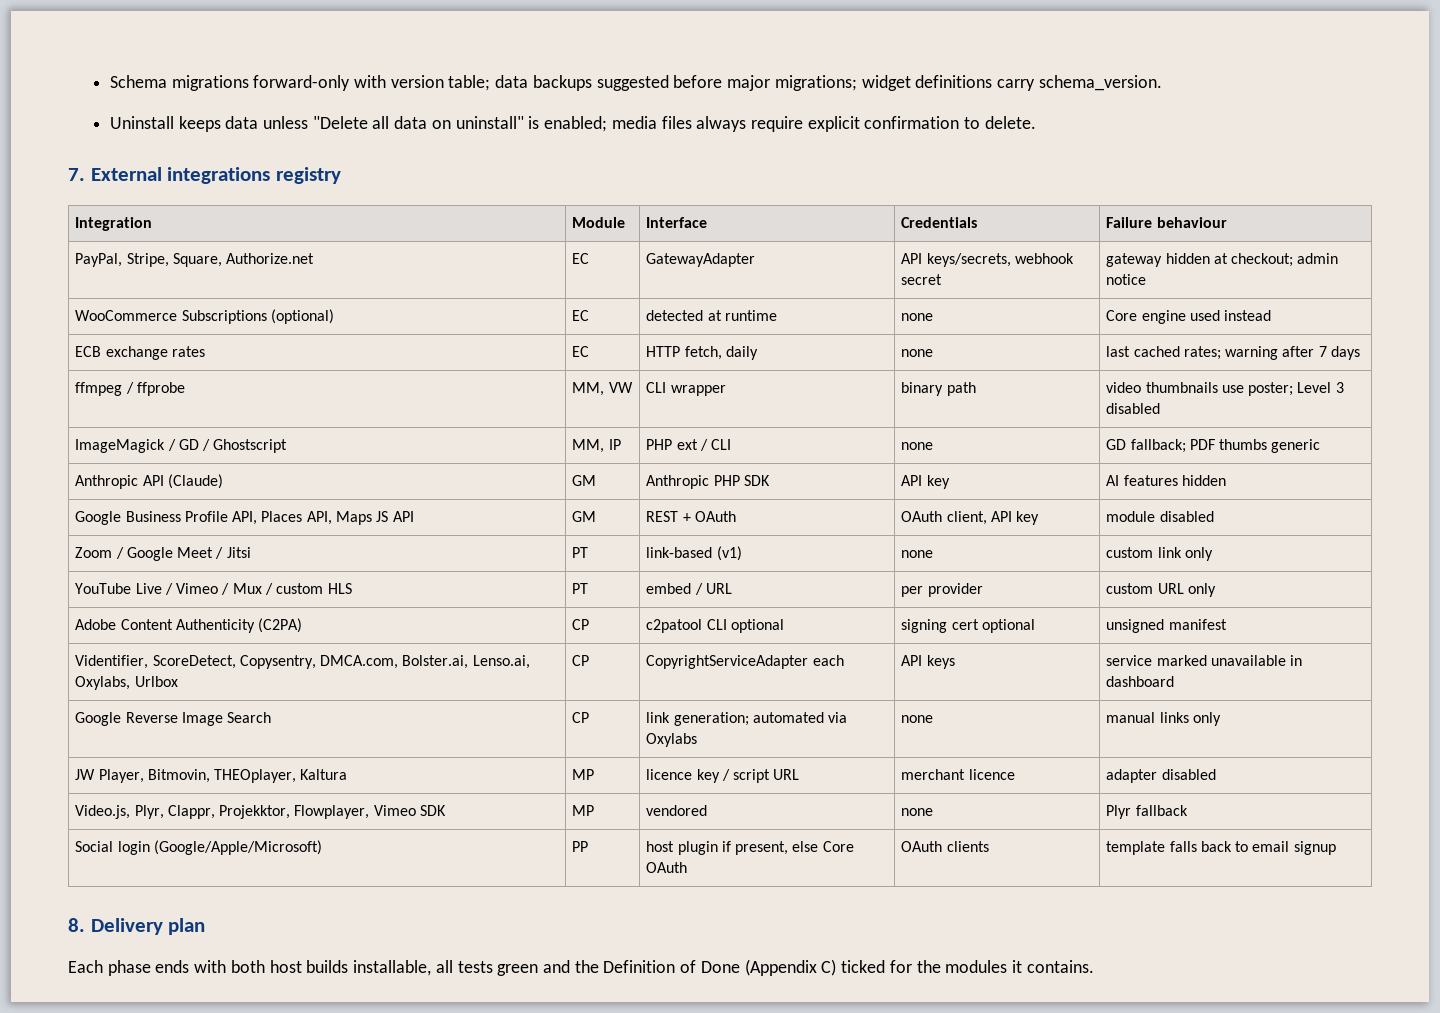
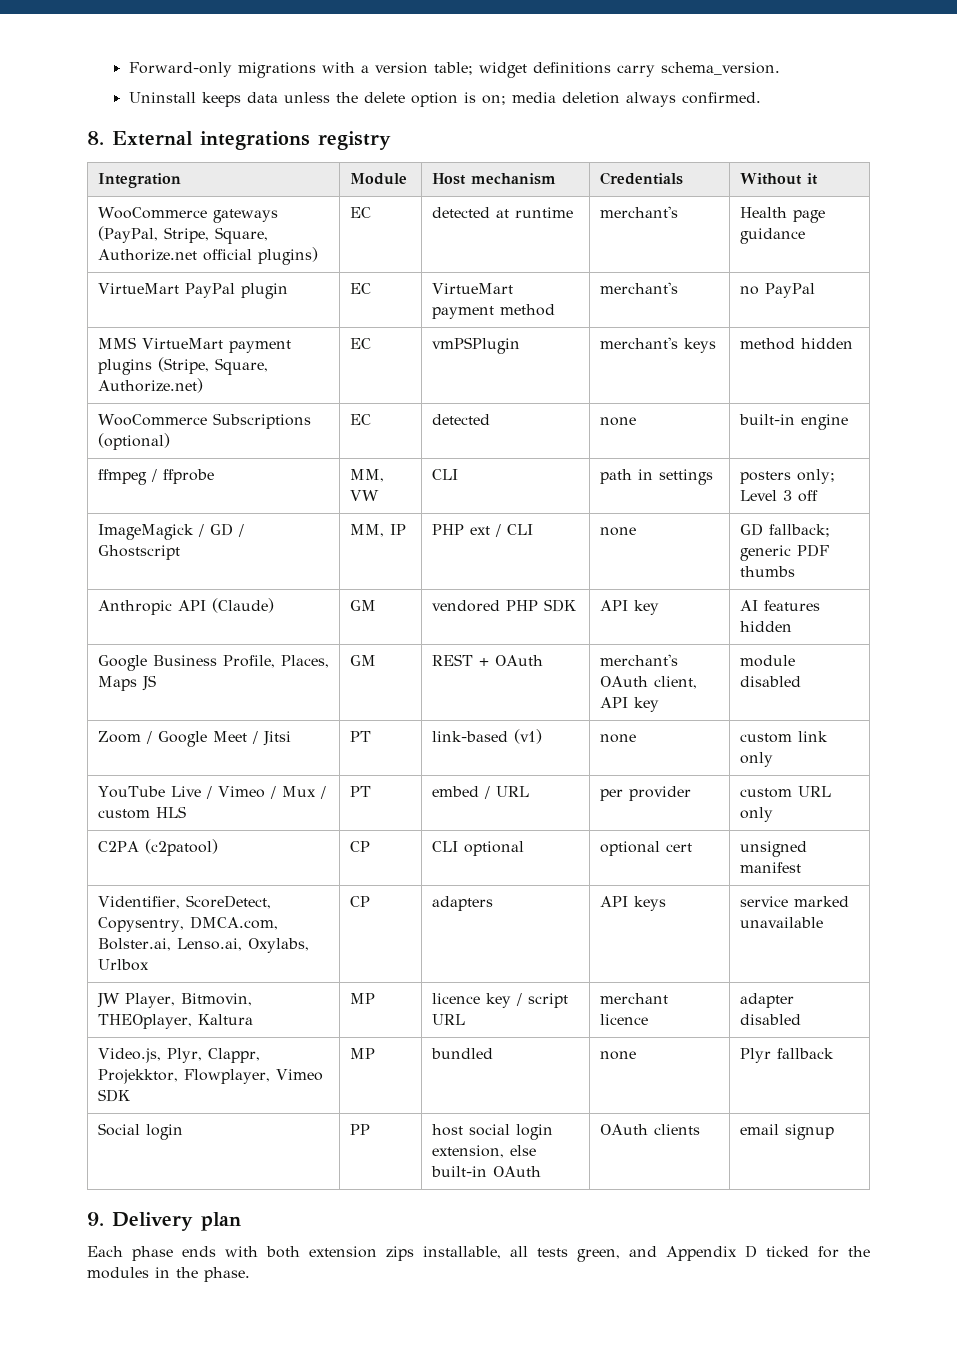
[109,75,857,91] Schema migrations forward-only with version table; data backups suggested before major migrations; -> [128,62,473,78] Forward-only migrations with a version table;
[312,116,1036,132] [68,168,85,181] "Delete all data on uninstall" is enabled; media files always require explicit confirmation to delete. // 7. -> [335,92,761,107] [87,131,104,145] the delete option is on; media deletion always confirmed. // 8.
[646,217,708,228] Interface -> [431,173,556,185] Host mechanism
[1106,217,1227,228] [75,253,123,267] Failure behaviour // PayPal, -> [739,173,818,185] [97,207,278,223] [97,226,158,243] Without it // WooCommerce gateways (PayPal,
[572,253,590,264] [646,253,756,267] [901,253,1074,267] [901,274,943,285] [1106,253,1339,267] [1106,274,1147,285] | EC | GatewayAdapter | API keys/secrets, webhook secret | gateway hidden at checkout; admin notice -> [202,247,318,265] [349,207,371,218] [431,207,573,218] [599,206,678,218] [739,207,825,223] [739,228,805,244] [97,283,288,299] [349,283,371,294] [431,283,513,294] [431,304,555,319] [599,282,678,294] [739,283,815,298] [97,337,291,353] [97,357,268,375] [97,378,203,393] [349,338,371,349] [431,337,520,354] [599,337,716,353] [739,338,853,350] official plugins) | EC | detected at runtime | merchant's | Health page guidance // VirtueMart PayPal plugin | EC | VirtueMart payment method | merchant's | no PayPal // MMS VirtueMart payment plugins (Stripe, Square, Authorize.net) | EC | vmPSPlugin | merchant's keys | method hidden
[707,310,777,321] [901,313,934,321] [1106,310,1138,321] at runtime | none | Core -> [599,417,636,426] [738,414,795,425] | none | built-in
[1189,310,1272,321] [75,346,205,360] [572,346,590,357] [646,346,758,360] [901,349,934,357] [1106,346,1361,360] used instead // ECB exchange rates | EC | HTTP fetch, daily | none | last cached rates; warning after 7 days -> (848, 422) none
[670,385,726,396] [901,382,944,396] wrapper | binary -> (458, 474) |
[1106,382,1294,396] | video thumbnails use poster; -> [637,469,713,485] [739,469,835,484] in settings | posters only;
[1106,403,1161,414] disabled -> [797,490,818,502] off
(1186, 446) none -> [739,545,791,561] generic
[1271,439,1321,453] generic -> (795, 571) none
[646,475,710,489] Anthropic -> [431,600,500,612] vendored
[184,511,332,525] Profile API, Places API, -> [222,655,329,668] Profile, Places,
[392,511,414,522] API -> (156, 683) none
(736, 516) none -> [599,654,678,666] merchant's
[75,618,303,633] [572,619,590,630] [646,619,703,633] Adobe Content Authenticity (C2PA) | CP | c2patool -> [97,839,218,856] [349,841,370,852] C2PA (c2patool) | CP |
[901,619,948,633] signing -> [599,841,660,856] optional
[981,619,1035,633] optional -> (692, 847) none
[646,655,844,669] CopyrightServiceAdapter each -> [431,896,493,911] adapters
[1290,655,1303,666] [1106,676,1175,687] [75,712,272,726] [572,712,590,723] [646,712,848,726] [646,733,698,747] [901,715,934,723] [1106,712,1221,726] in dashboard // Google Reverse Image Search | CP | link generation; automated via Oxylabs | none | manual links only -> (823, 922) none
[646,805,708,816] vendored -> [430,1048,493,1059] bundled
[153,840,322,855] (Google/Apple/Microsoft) -> (183, 1132) none
[677,841,854,855] plugin if present, else Core -> [468,1124,553,1140] [431,1145,536,1158] [430,1166,487,1177] social login extension, else built-in
[1106,841,1249,855] template falls back to -> (700, 1129) none
[68,918,85,932] 8. -> [87,1212,104,1226] 9.
[269,960,349,973] host builds -> [309,1246,414,1261] extension zips
[497,959,837,976] green and the Definition of Done (Appendix C) -> [577,1245,757,1262] green, and Appendix D
[1011,960,1094,973] it contains. -> [155,1267,250,1282] in the phase.

